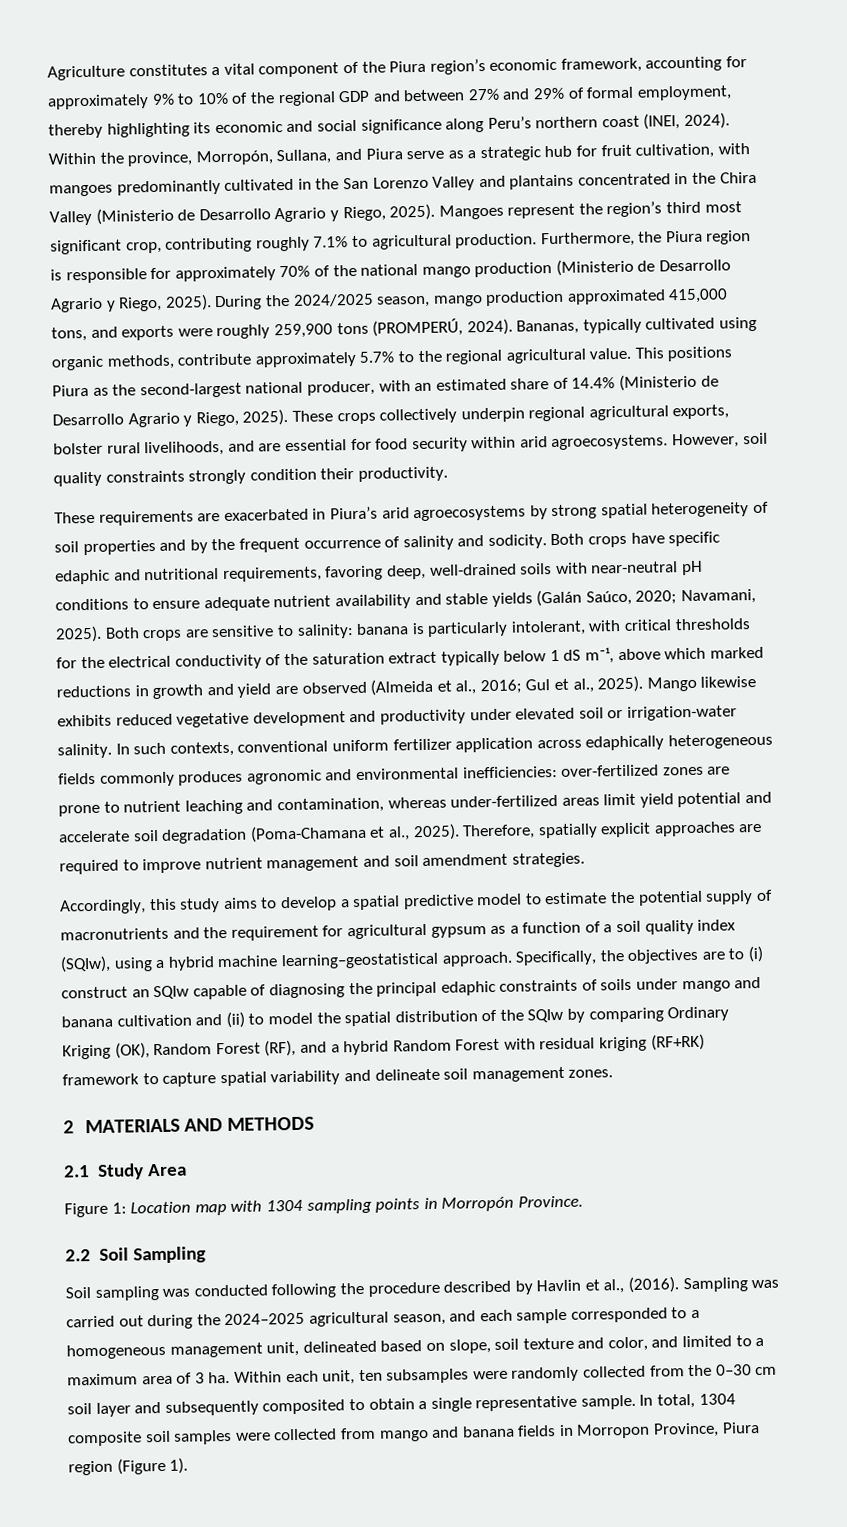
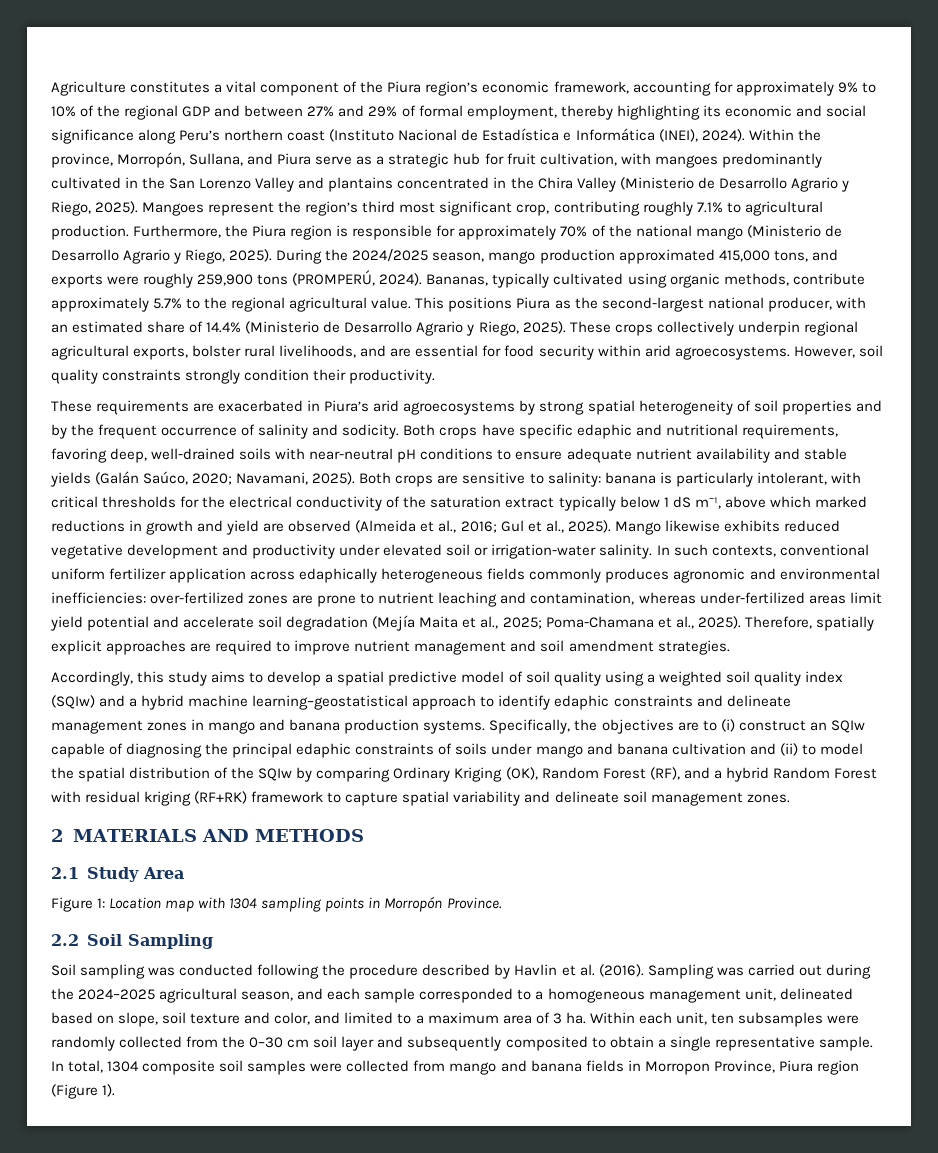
[643,113,681,130] (INEI, -> [329,128,698,142] (Instituto Nacional de Estadística e Informática (INEI),
[474,262,553,278] production -> (743, 233) none
[249,824,367,843] (Poma-Chamana -> [372,615,654,631] (Mejía Maita et al., 2025; Poma-Chamana
[524,889,773,906] [60,921,613,941] to estimate the potential supply of macronutrients and the requirement for agricultural gypsum as a function of a -> [508,671,722,686] of soil quality using a weighted
[60,955,153,973] (SQIw), using -> [51,695,126,709] (SQIw) and
[441,951,513,967] approach. -> [412,695,791,710] [51,719,486,734] approach to identify edaphic constraints and delineate management zones in mango and banana production systems.
[603,1279,625,1294] al., -> [579,964,595,976] al.

